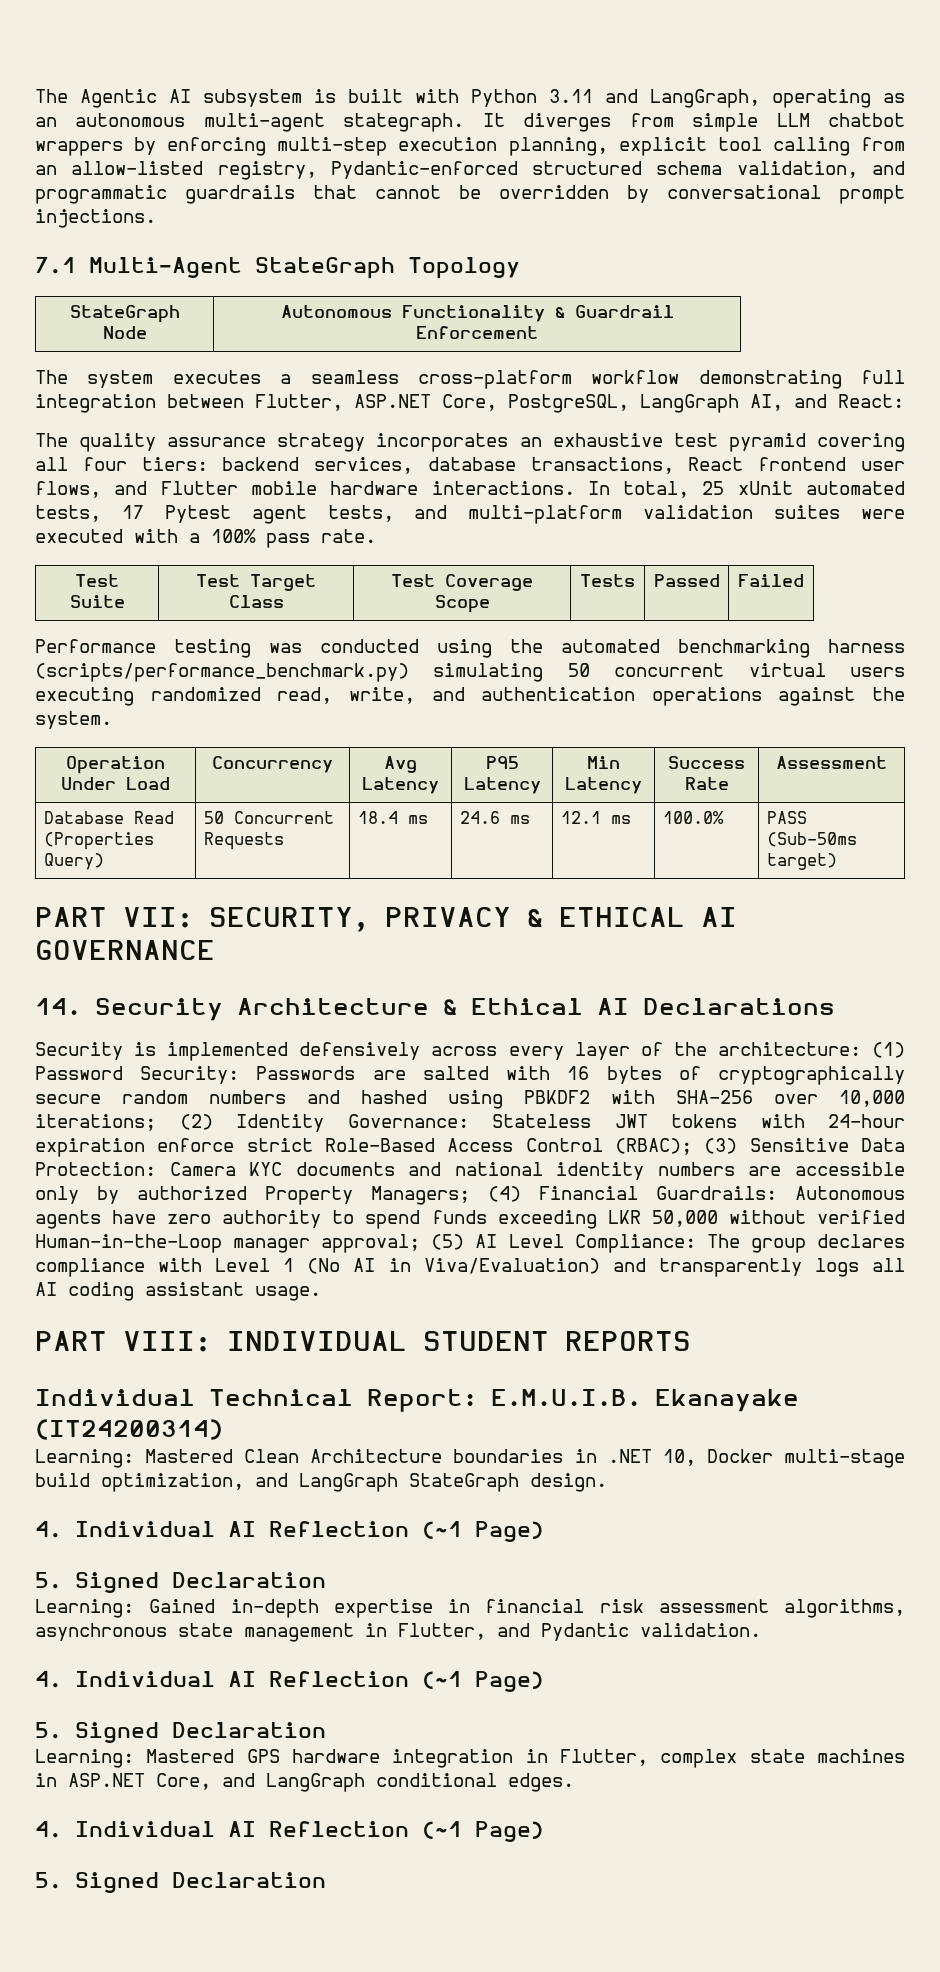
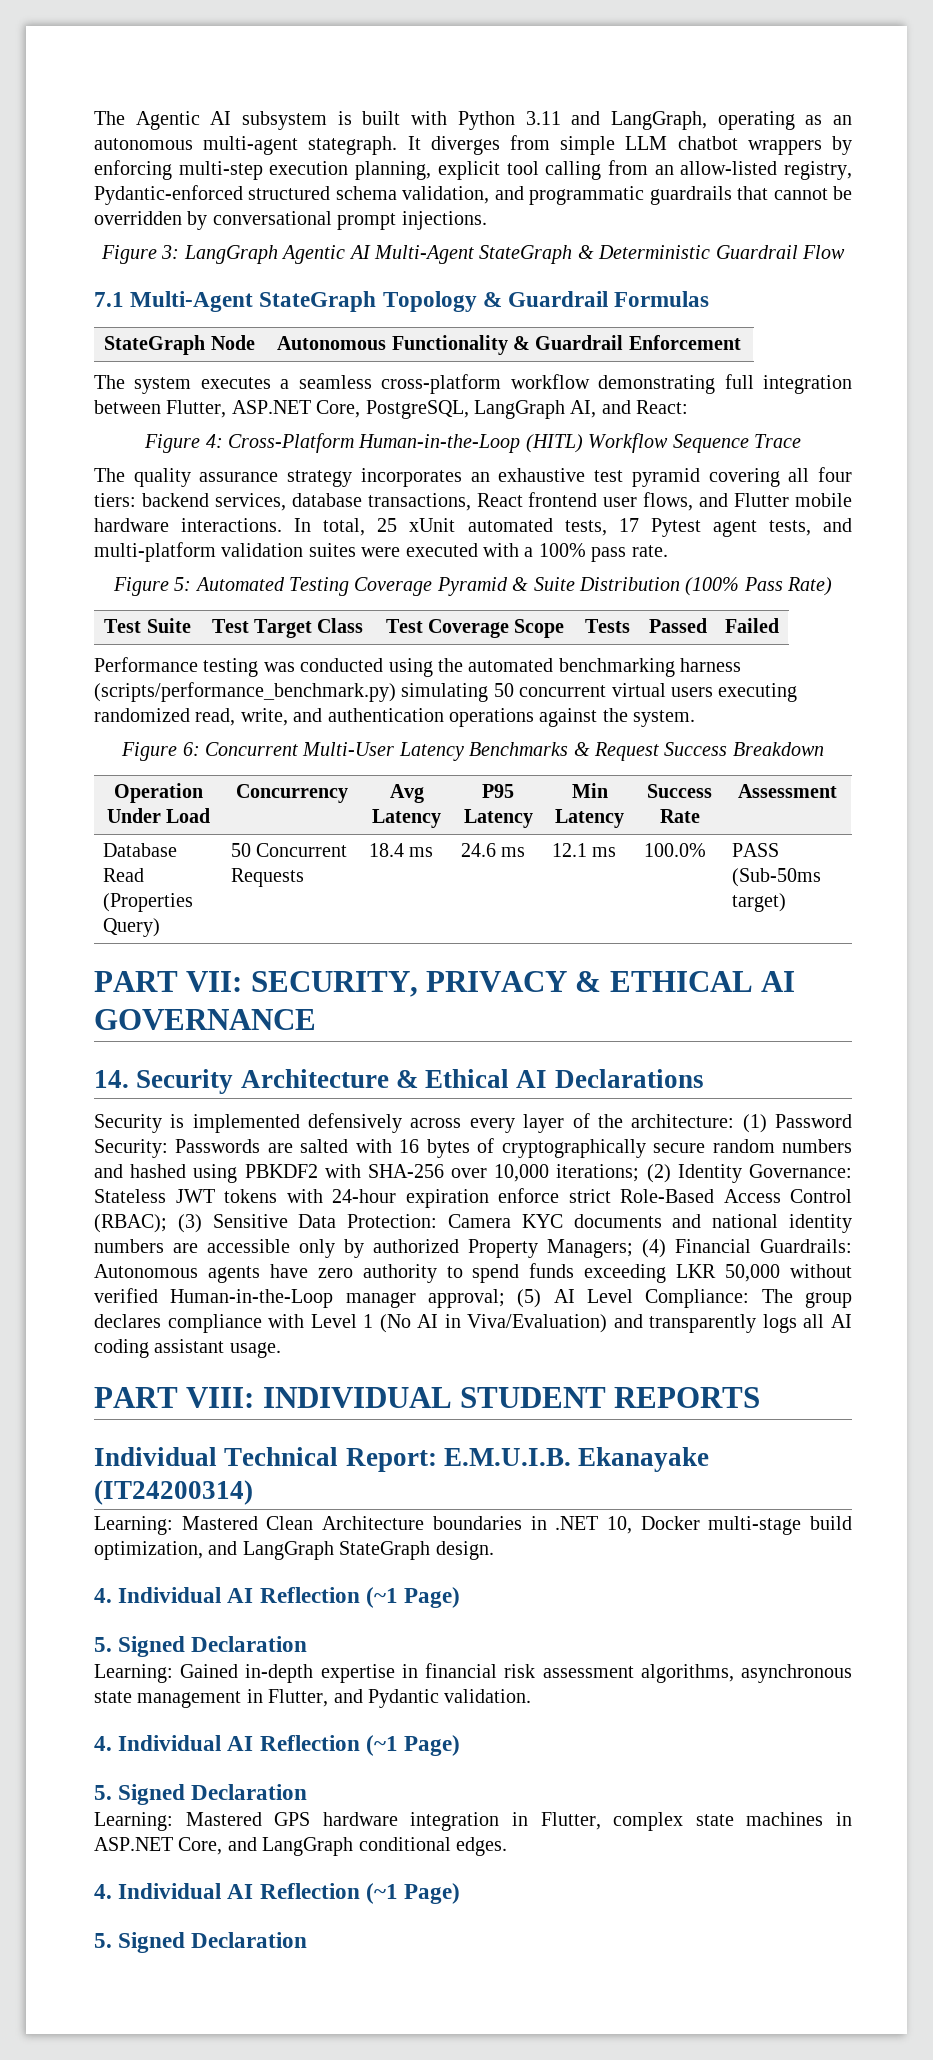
(156, 218) none -> [101,245,845,264] // Figure 3: LangGraph Agentic AI Multi-Agent StateGraph & Deterministic Guardrail Flow
(520, 268) none -> [482,291,710,307] & Guardrail Formulas
(904, 401) none -> [144,433,801,453] // Figure 4: Cross-Platform Human-in-the-Loop (HITL) Workflow Sequence Trace
(376, 536) none -> [112,577,833,596] // Figure 5: Automated Testing Coverage Pyramid & Suite Distribution (100% Pass Rate)
(112, 720) none -> [121,742,824,761] // Figure 6: Concurrent Multi-User Latency Benchmarks & Request Success Breakdown

